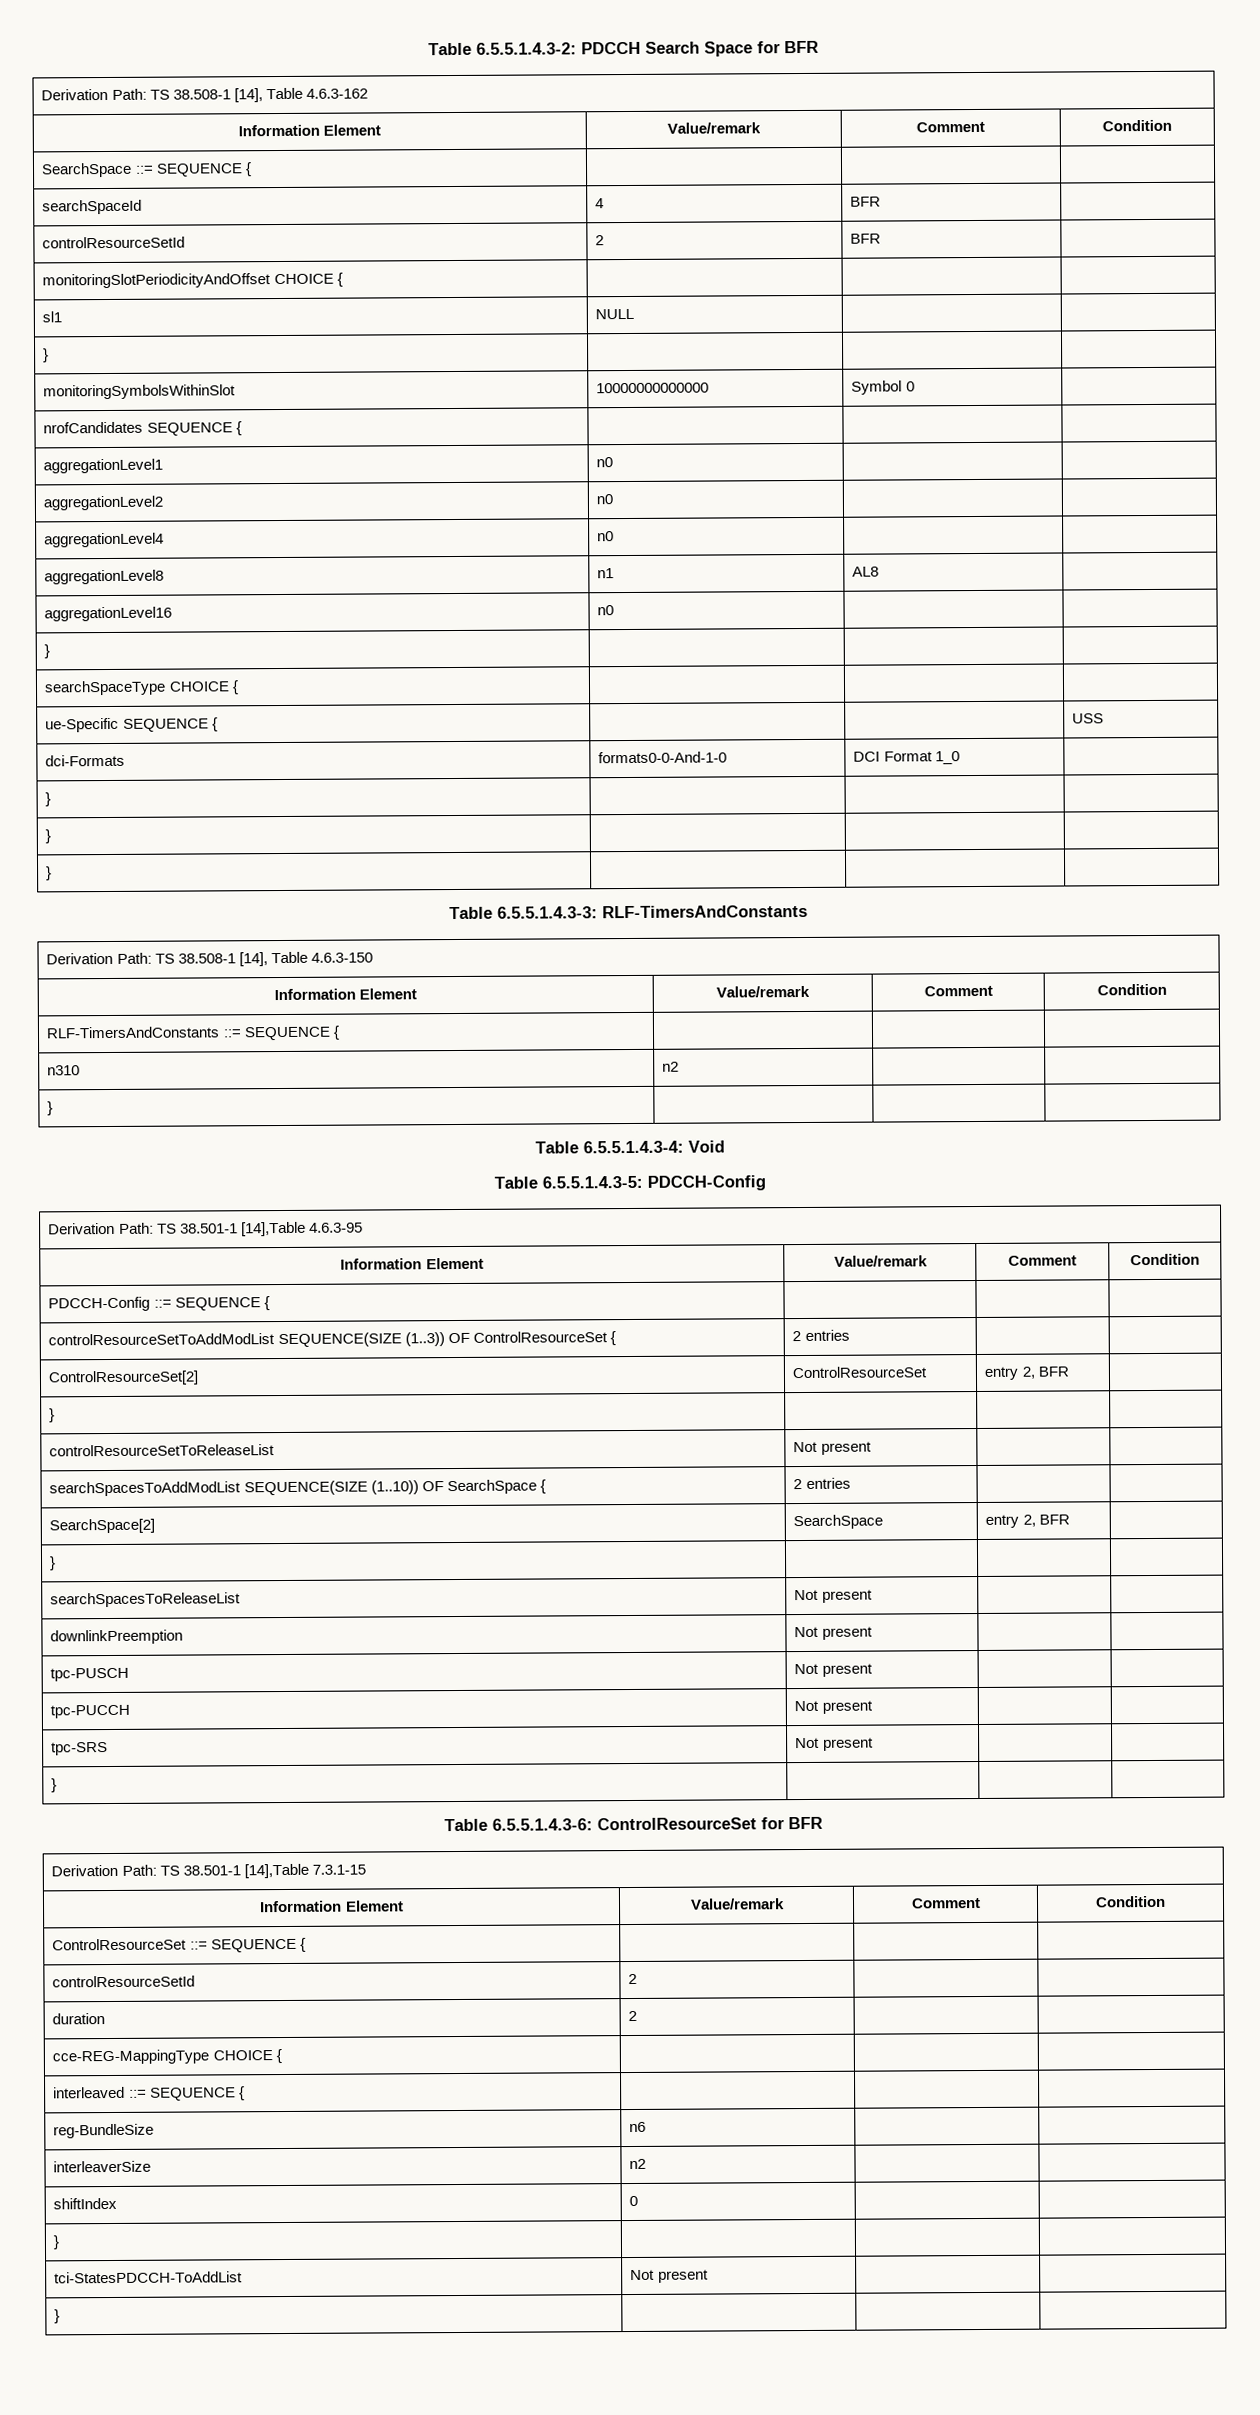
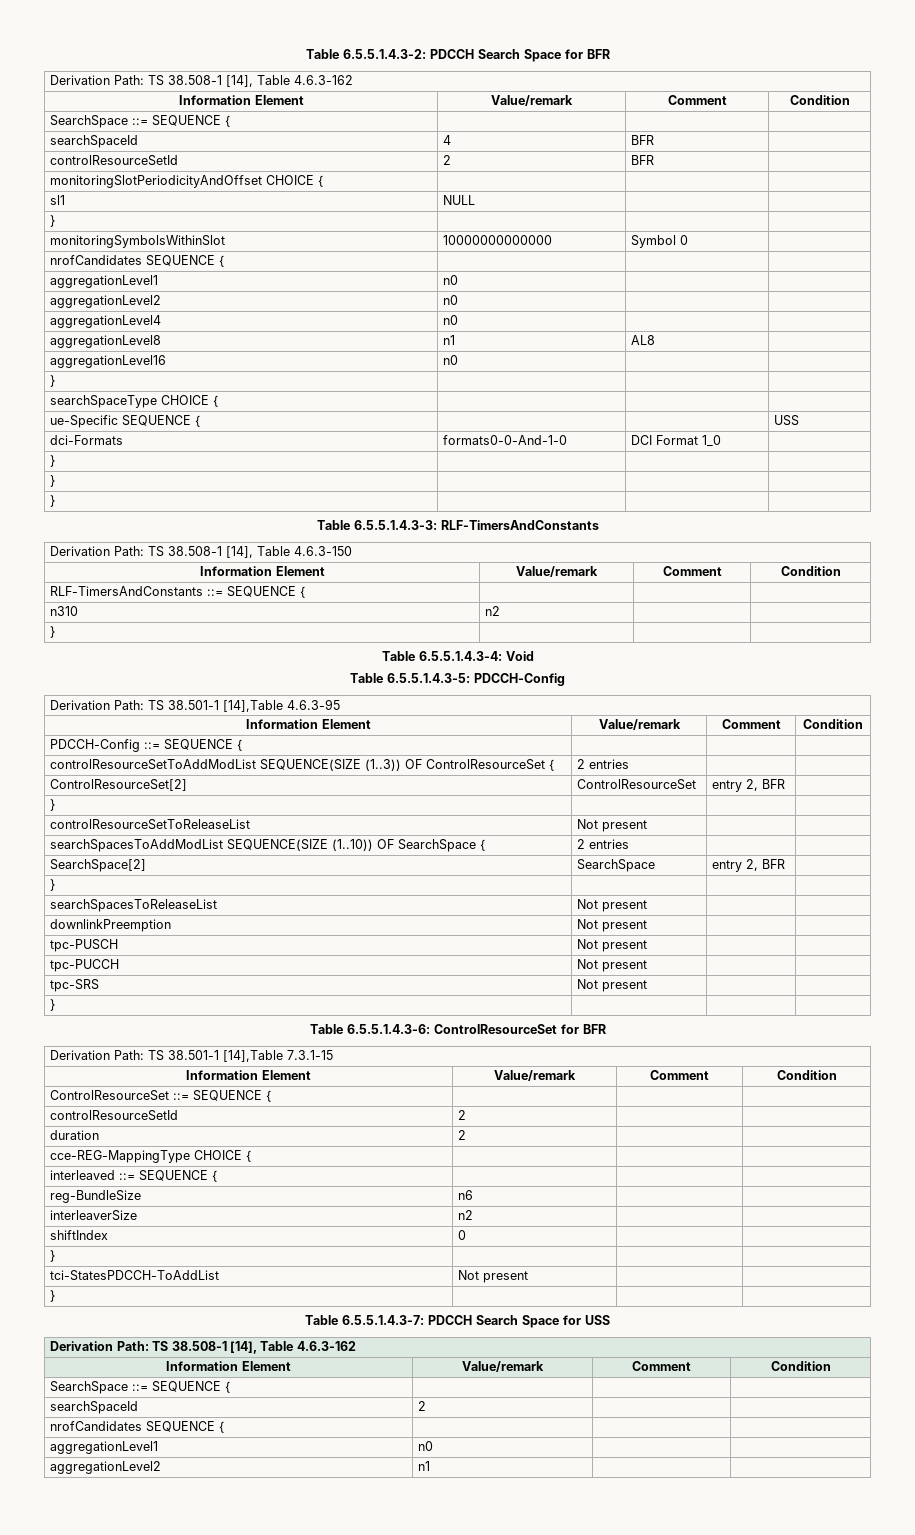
(61, 2316) none -> [305,1315,610,1328] [50,1341,356,1354] [166,1361,291,1371] [462,1361,544,1372] [632,1361,691,1371] [770,1361,831,1371] [50,1381,231,1394] [50,1401,139,1414] [418,1401,427,1411] [50,1421,225,1433] [50,1441,159,1454] [418,1441,434,1451] [50,1461,162,1474] [418,1461,431,1471] // Table 6.5.5.1.4.3-7: PDCCH Search Space for USS // Derivation Path: TS 38.508-1 [14], Table 4.6.3-162 // Information Element | Value/remark | Comment | Condition // SearchSpace ::= SEQUENCE { | | | // searchSpaceId | 2 | | // nrofCandidates SEQUENCE { | | | // aggregationLevel1 | n0 | | // aggregationLevel2 | n1 | |

